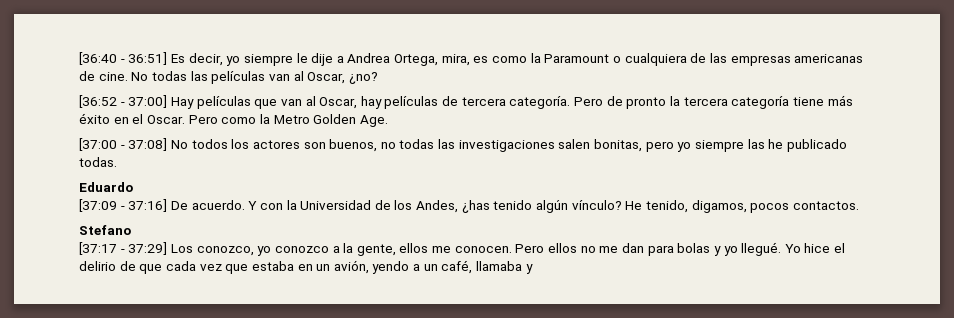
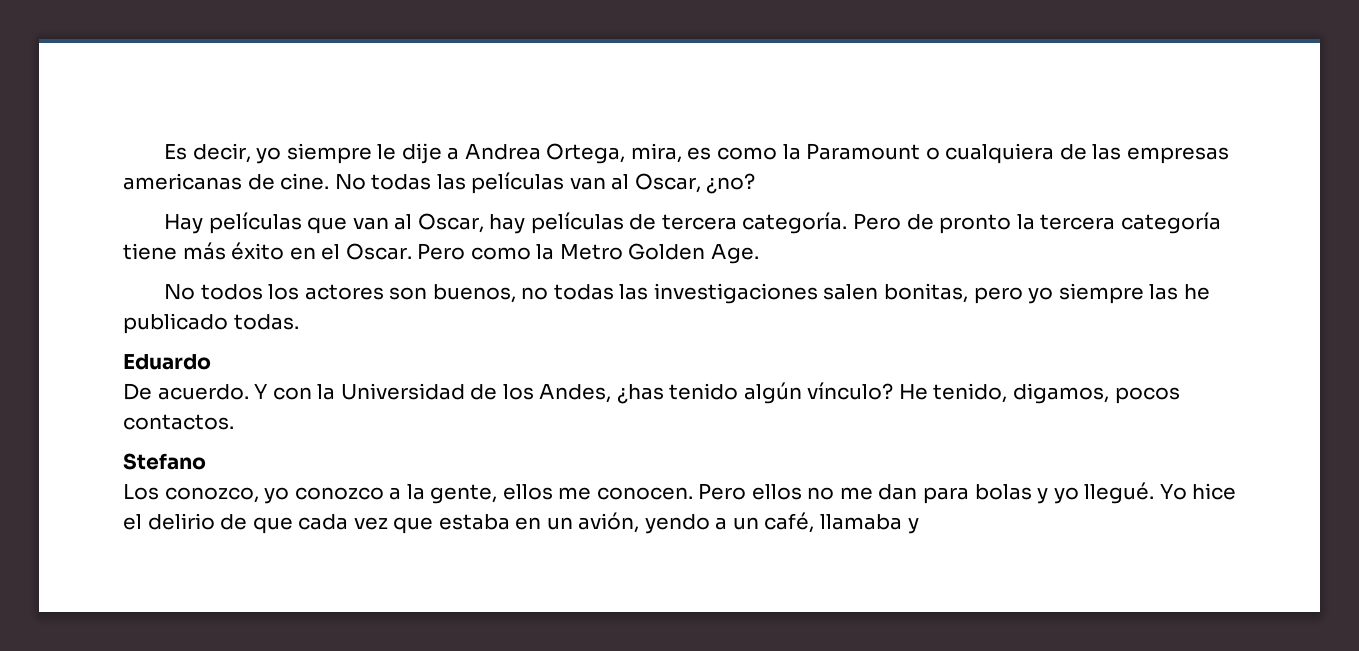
[79,52,168,65] [36:40 - 36:51] -> (164, 152) none
[79,95,168,108] [36:52 - 37:00] -> (756, 183) none
[79,138,168,151] [37:00 - 37:08] -> (759, 254) none
[79,199,168,212] [37:09 - 37:16] -> (211, 362) none
[79,242,168,255] [37:17 - 37:29] -> (206, 461) none

